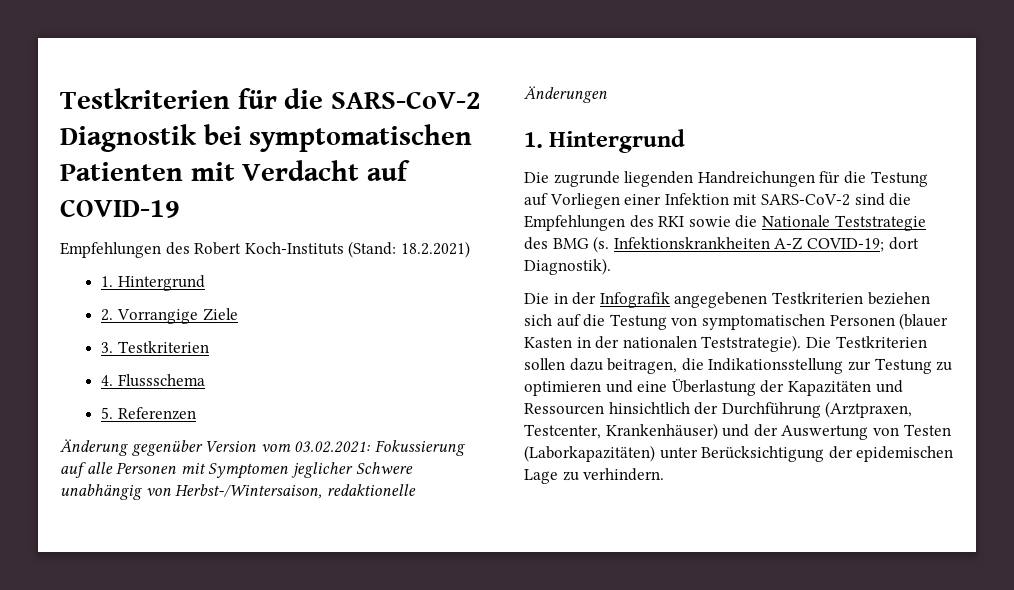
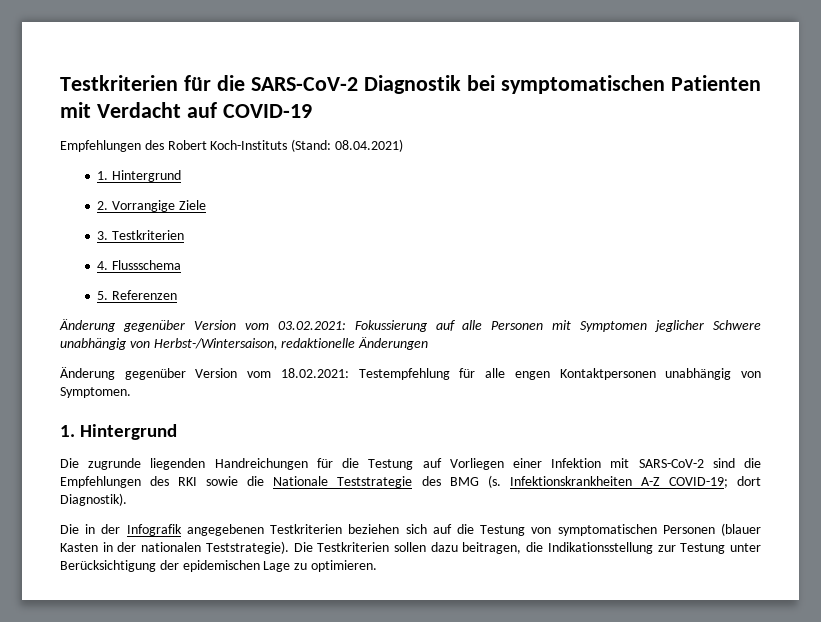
[400,241,470,258] 18.2.2021) -> [334,139,403,152] 08.04.2021)
(607, 94) none -> [60,367,762,380] [60,387,131,398] // Änderung gegenüber Version vom 18.02.2021: Testempfehlung für alle engen Kontaktpersonen unabhängig von Symptomen.
[936,361,953,371] [524,379,903,396] [524,401,913,418] [524,423,951,440] [524,445,655,462] zu optimieren und eine Überlastung der Kapazitäten und Ressourcen hinsichtlich der Durchführung (Arztpraxen, Testcenter, Krankenhäuser) und der Auswertung von Testen (Laborkapazitäten) -> (726, 548) none
[583,468,665,481] verhindern. -> [310,560,377,572] optimieren.

